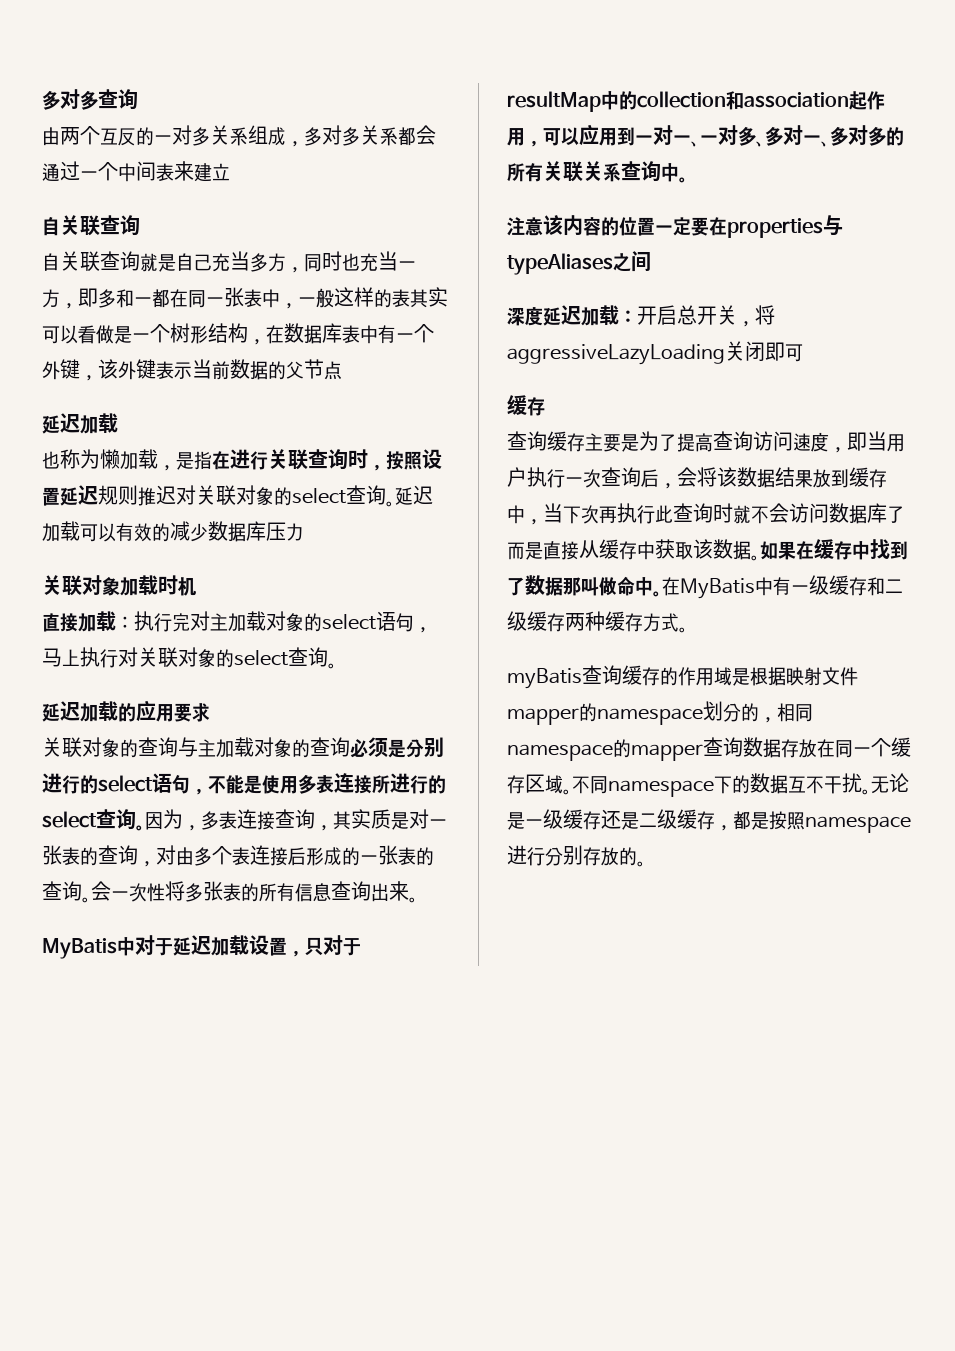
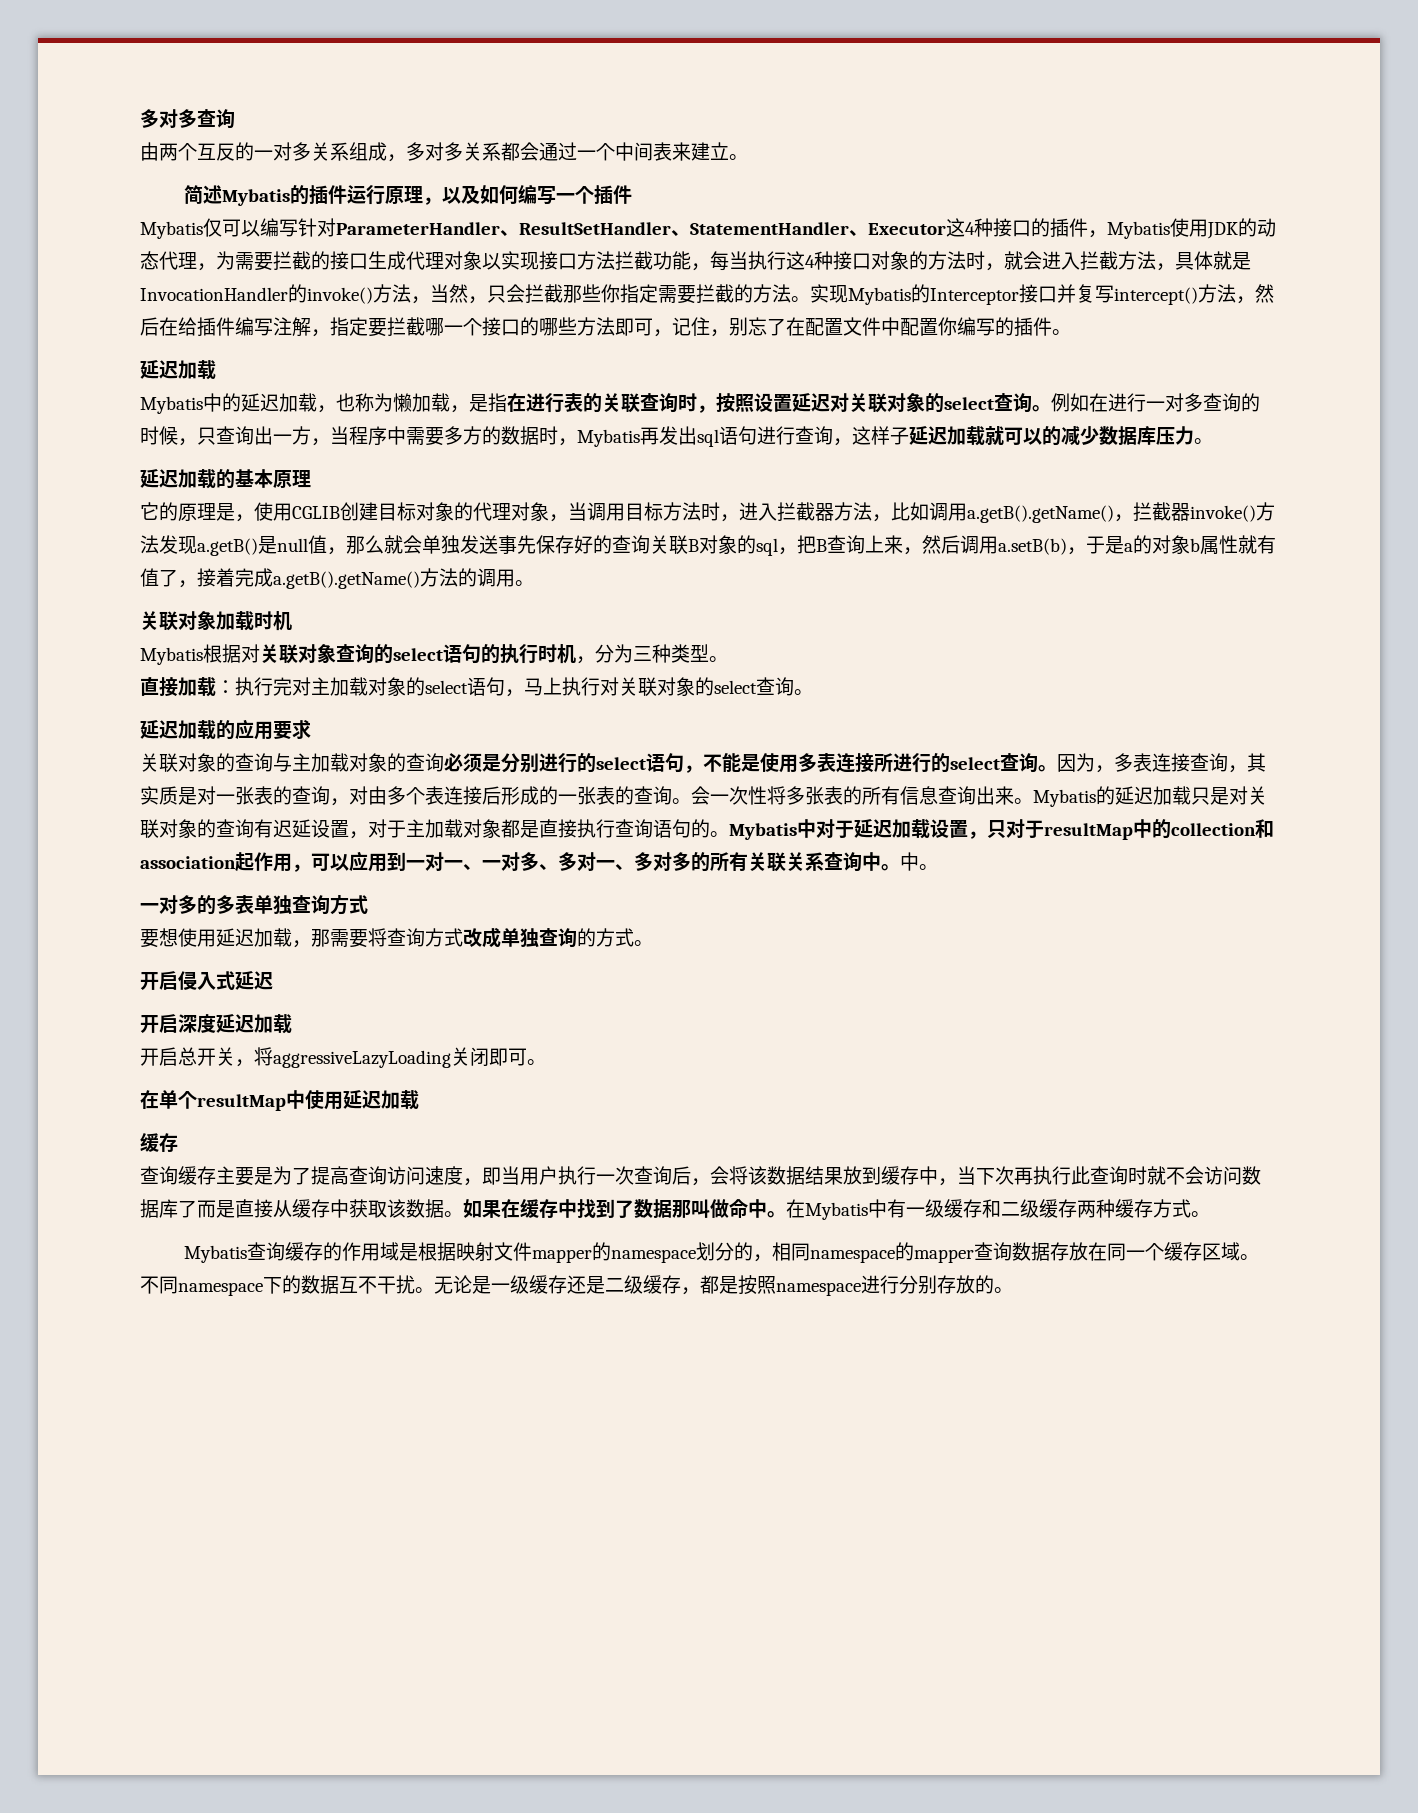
[42,215,140,236] [42,251,416,273] [42,287,448,309] [42,323,434,345] [42,359,342,381] [42,413,118,434] // 自关联查询 // 自关联查询就是自己充当多方，同时也充当一方，即多和一都在同一张表中，一般这样的表其实可以看做是一个树形结构，在数据库表中有一个外键，该外键表示当前数据的父节点 // 延迟加载 // -> [729,154,748,160] [184,184,633,206] [140,218,1276,239] [140,251,1251,271] [140,284,1274,305] [140,317,1071,337] [140,360,216,380] [140,393,336,414] 。 // 简述Mybatis的插件运行原理，以及如何编写一个插件 // Mybatis仅可以编写针对ParameterHandler、ResultSetHandler、StatementHandler、Executor这4种接口的插件，Mybatis使用JDK的动态代理，为需要拦截的接口生成代理对象以实现接口方法拦截功能，每当执行这4种接口对象的方法时，就会进入拦截方法，具体就是InvocationHandler的invoke()方法，当然，只会拦截那些你指定需要拦截的方法。实现Mybatis的Interceptor接口并复写intercept()方法，然后在给插件编写注解，指定要拦截哪一个接口的哪些方法即可，记住，别忘了在配置文件中配置你编写的插件。 // 延迟加载 // Mybatis中的延迟加载，
(268, 460) none -> [564,393,602,413] 表的
[98,485,433,507] [42,521,304,542] [42,575,196,596] 规则推迟对关联对象的select查询。延迟加载可以有效的减少数据库压力 // 关联对象加载时机 -> [830,393,1260,413] [140,426,1213,447] [140,469,311,489] [140,502,1275,523] [140,535,1276,556] [140,568,534,589] [140,611,292,631] [140,644,728,665] 对关联对象的select查询。例如在进行一对多查询的时候，只查询出一方，当程序中需要多方的数据时，Mybatis再发出sql语句进行查询，这样子延迟加载就可以的减少数据库压力。 // 延迟加载的基本原理 // 它的原理是，使用CGLIB创建目标对象的代理对象，当调用目标方法时，进入拦截器方法，比如调用a.getB().getName()，拦截器invoke()方法发现a.getB()是null值，那么就会单独发送事先保存好的查询关联B对象的sql，把B查询上来，然后调用a.setB(b)，于是a的对象b属性就有值了，接着完成a.getB().getName()方法的调用。 // 关联对象加载时机 // Mybatis根据对关联对象查询的select语句的执行时机，分为三种类型。
[42,938,117,959] // MyBatis -> [1033,786,1267,807] [140,819,797,840] Mybatis的延迟加载只是对关联对象的查询有迟延设置，对于主加载对象都是直接执行查询语句的。Mybatis
[507,215,843,238] [507,251,651,275] // 注意该内容的位置一定要在properties与typeAliases之间 // -> [900,852,938,871] [140,894,368,915] [140,927,653,948] [140,971,273,990] [140,1014,178,1033] 中。 // 一对多的多表单独查询方式 // 要想使用延迟加载，那需要将查询方式改成单独查询的方式。 // 开启侵入式延迟 // 开启
[619,310,637,323] ： -> (292, 1024) //
(803, 353) none -> [527,1059,546,1065] [140,1090,419,1111] 。 // 在单个resultMap中使用延迟加载
[680,578,755,599] MyBatis -> [805,1202,868,1220] Mybatis
[507,668,582,689] myBatis -> [184,1245,248,1263] Mybatis

